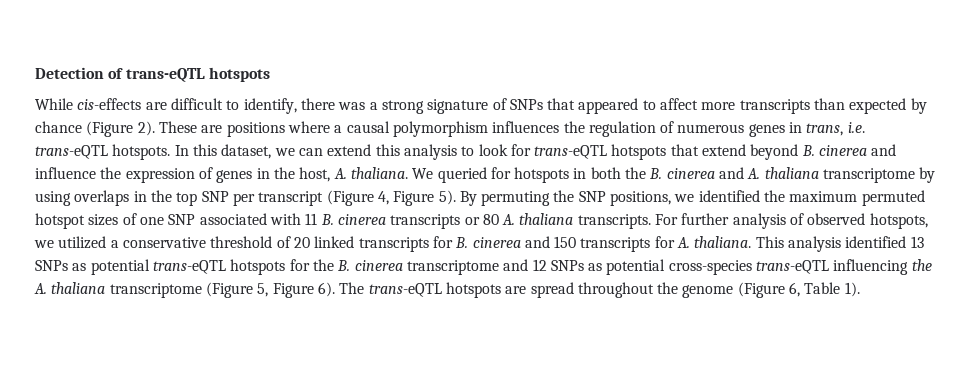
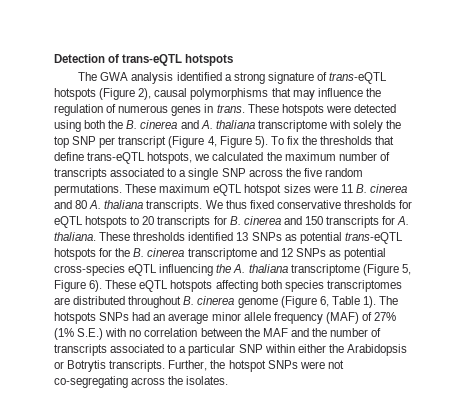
[35,98,927,114] [35,121,560,137] While cis-effects are difficult to identify, there was a strong signature of SNPs that appeared to affect more transcripts than expected by chance (Figure 2). These are positions where a causal polymorphism influences -> [78,72,388,84] [54,88,363,100] The GWA analysis identified a strong signature of trans-eQTL hotspots (Figure 2), causal polymorphisms that may influence
[806,122,865,136] [35,144,897,160] [35,167,587,183] trans, i.e. trans-eQTL hotspots. In this dataset, we can extend this analysis to look for trans-eQTL hotspots that extend beyond B. cinerea and influence the expression of genes in the host, A. thaliana. We queried for hotspots in -> [216,104,396,116] [54,120,81,132] trans. These hotspots were detected using
[919,167,936,183] [35,190,147,206] by using overlaps in -> [328,120,384,132] with solely
[459,190,925,206] [35,213,301,229] By permuting the SNP positions, we identified the maximum permuted hotspot sizes of one SNP associated with -> [270,136,395,145] [54,152,390,164] [54,168,363,180] [54,184,338,196] To fix the thresholds that define trans-eQTL hotspots, we calculated the maximum number of transcripts associated to a single SNP across the five random permutations. These maximum eQTL hotspot sizes were
[390,214,480,229] transcripts or -> [54,200,72,209] and
[655,213,928,229] [34,236,355,249] For further analysis of observed hotspots, we utilized a conservative threshold of 20 linked -> [205,200,413,209] [54,216,155,228] We thus fixed conservative thresholds for eQTL hotspots to 20
[755,236,842,252] This analysis -> [99,232,186,241] These thresholds
[756,260,830,274] trans-eQTL -> [128,264,158,276] eQTL
[339,282,679,298] The trans-eQTL hotspots are spread throughout the -> [105,280,402,292] [54,296,235,308] These eQTL hotspots affecting both species transcriptomes are distributed throughout B. cinerea
(860, 289) none -> [379,296,399,305] [54,312,397,324] [54,328,382,340] [54,344,407,356] [54,360,344,372] [54,376,229,388] The hotspots SNPs had an average minor allele frequency (MAF) of 27% (1% S.E.) with no correlation between the MAF and the number of transcripts associated to a particular SNP within either the Arabidopsis or Botrytis transcripts. Further, the hotspot SNPs were not co-segregating across the isolates.

